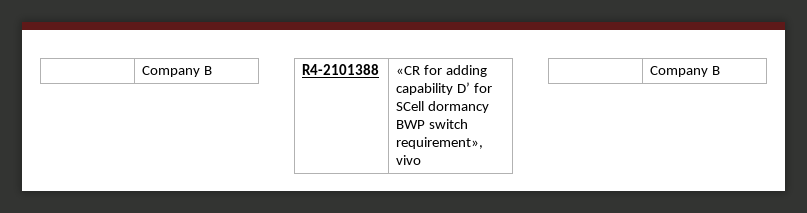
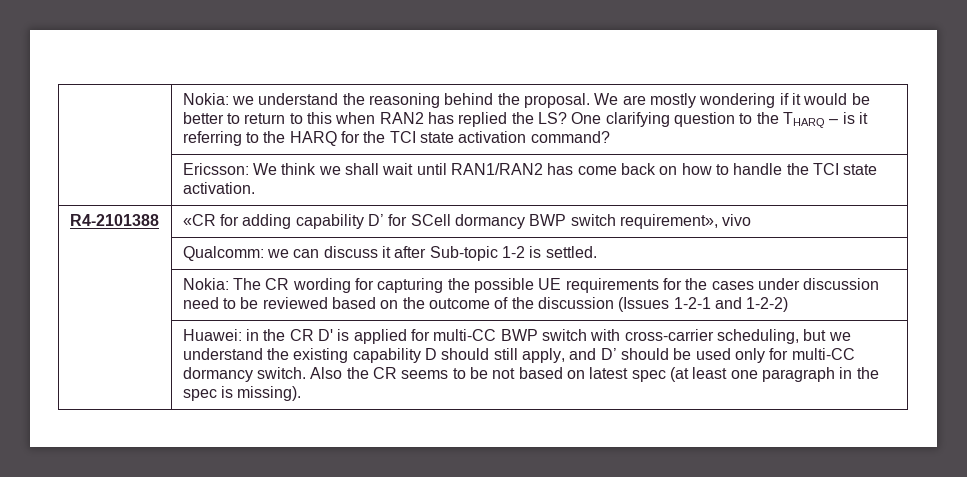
[142,66,213,77] | Company B -> [182,93,870,108] [182,112,868,128] [182,131,610,146] [182,163,878,175] [182,182,255,194] | Nokia: we understand the reasoning behind the proposal. We are mostly wondering if it would be better to return to this when RAN2 has replied the LS? One clarifying question to the THARQ – is it referring to the HARQ for the TCI state activation command? // | Ericsson: We think we shall wait until RAN1/RAN2 has come back on how to handle the TCI state activation.
[650,66,721,77] Company B -> [182,246,597,261] [182,278,880,293] [182,297,789,312] [182,329,851,344] [182,348,855,363] [182,367,879,382] [182,386,302,401] Qualcomm: we can discuss it after Sub-topic 1-2 is settled. // | Nokia: The CR wording for capturing the possible UE requirements for the cases under discussion need to be reviewed based on the outcome of the discussion (Issues 1-2-1 and 1-2-2) // | Huawei: in the CR D' is applied for multi-CC BWP switch with cross-carrier scheduling, but we understand the existing capability D should still apply, and D’ should be used only for multi-CC dormancy switch. Also the CR seems to be not based on latest spec (at least one paragraph in the spec is missing).

